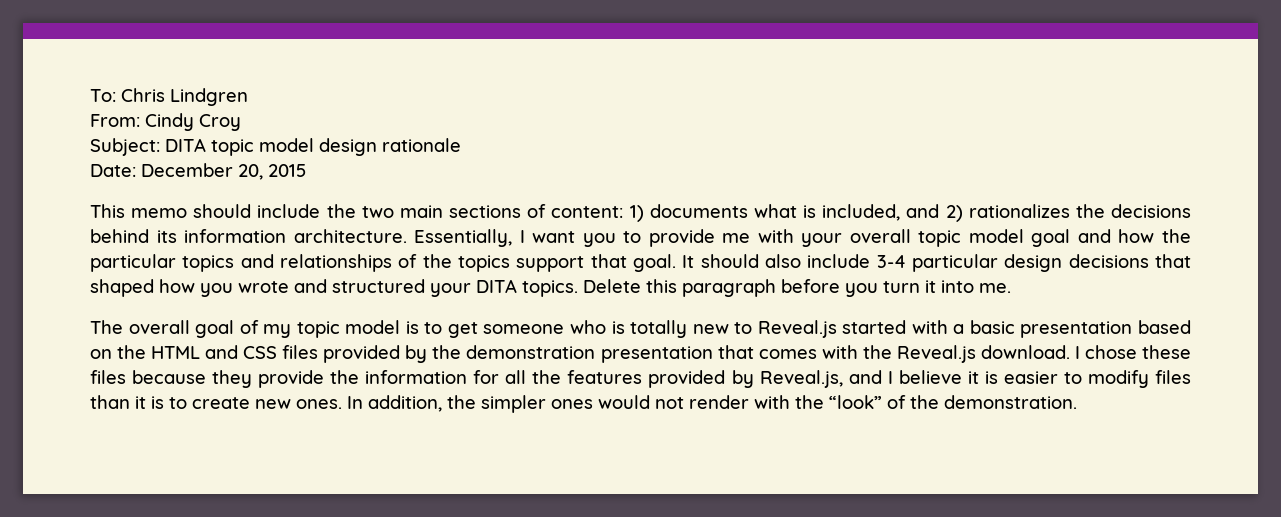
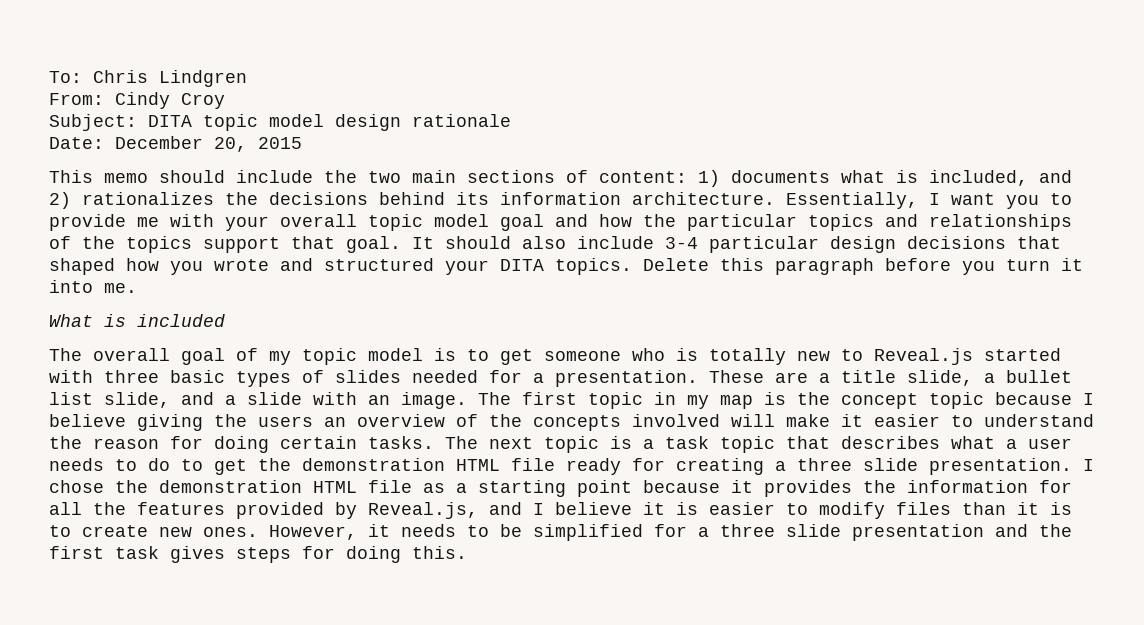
(1011, 288) none -> [49,314,225,327] // What is included
[953,320,1191,338] [90,345,1191,363] [90,370,325,388] a basic presentation based on the HTML and CSS files provided by the demonstration presentation that comes with the Reveal.js download. I chose these files because they provide -> [104,370,1072,387] [49,392,1094,409] [49,414,1094,431] [49,436,1072,453] [49,458,1094,475] [49,480,852,497] three basic types of slides needed for a presentation. These are a title slide, a bullet list slide, and a slide with an image. The first topic in my map is the concept topic because I believe giving the users an overview of the concepts involved will make it easier to understand the reason for doing certain tasks. The next topic is a task topic that describes what a user needs to do to get the demonstration HTML file ready for creating a three slide presentation. I chose the demonstration HTML file as a starting point because it provides
[347,395,1077,413] In addition, the simpler ones would not render with the “look” of the demonstration. -> [269,524,1072,541] [49,546,467,563] However, it needs to be simplified for a three slide presentation and the first task gives steps for doing this.

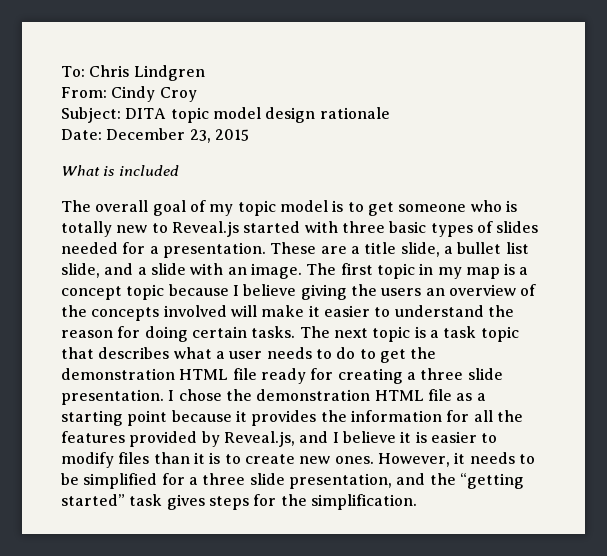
[214,137,247,152] 20, -> [189,129,211,143] 23,
[49,170,1072,187] [49,192,1072,209] [49,214,1072,231] [49,236,1061,253] [49,258,1083,275] [49,280,137,293] // This memo should include the two main sections of content: 1) documents what is included, and 2) rationalizes the decisions behind its information architecture. Essentially, I want you to provide me with your overall topic model goal and how the particular topics and relationships of the topics support that goal. It should also include 3-4 particular design decisions that shaped how you wrote and structured your DITA topics. Delete this paragraph before you turn it into me. -> (249, 135) none
[797,392,830,405] the -> [519,267,529,275] a
[852,524,984,541] presentation -> [288,473,392,489] presentation,
[49,546,104,559] first -> [459,473,524,489] [61,494,125,506] “getting started”
[346,546,467,563] doing this. -> [280,494,417,510] the simplification.

